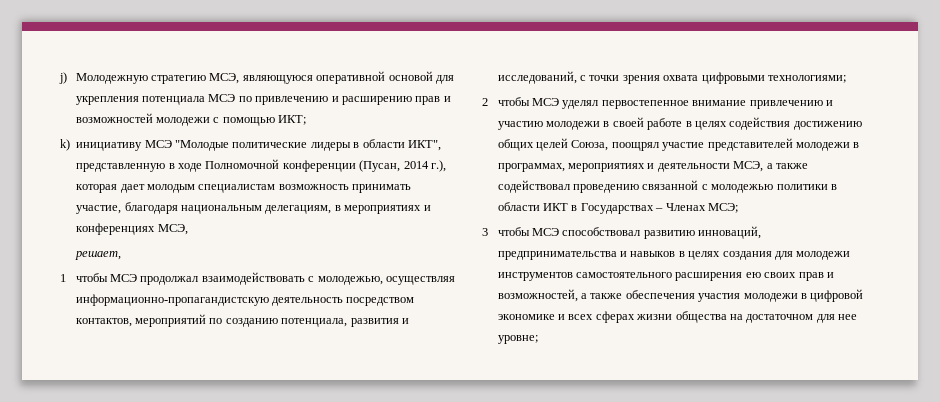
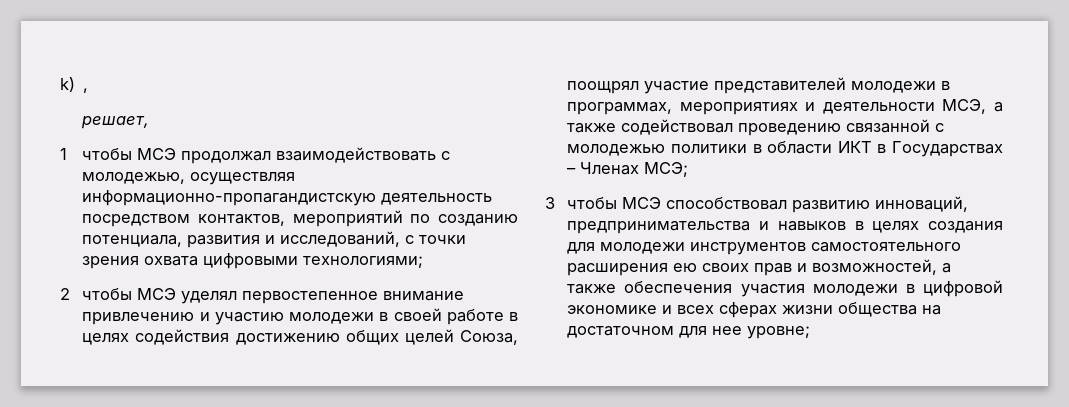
[59,71,454,84] [75,94,451,105] [75,113,307,126] [60,139,441,151] [76,159,446,172] [76,184,412,193] [76,202,431,214] [76,223,188,235] j) Молодежную стратегию МСЭ, являющуюся оперативной основой для укрепления потенциала МСЭ по привлечению и расширению прав и возможностей молодежи с помощью ИКТ; // k) инициативу МСЭ "Молодые политические лидеры в области ИКТ", представленную в ходе Полномочной конференции (Пусан, 2014 г.), которая дает молодым специалистам возможность принимать участие, благодаря национальным делегациям, в мероприятиях и конференциях МСЭ, -> [60,77,89,93] k) ,

